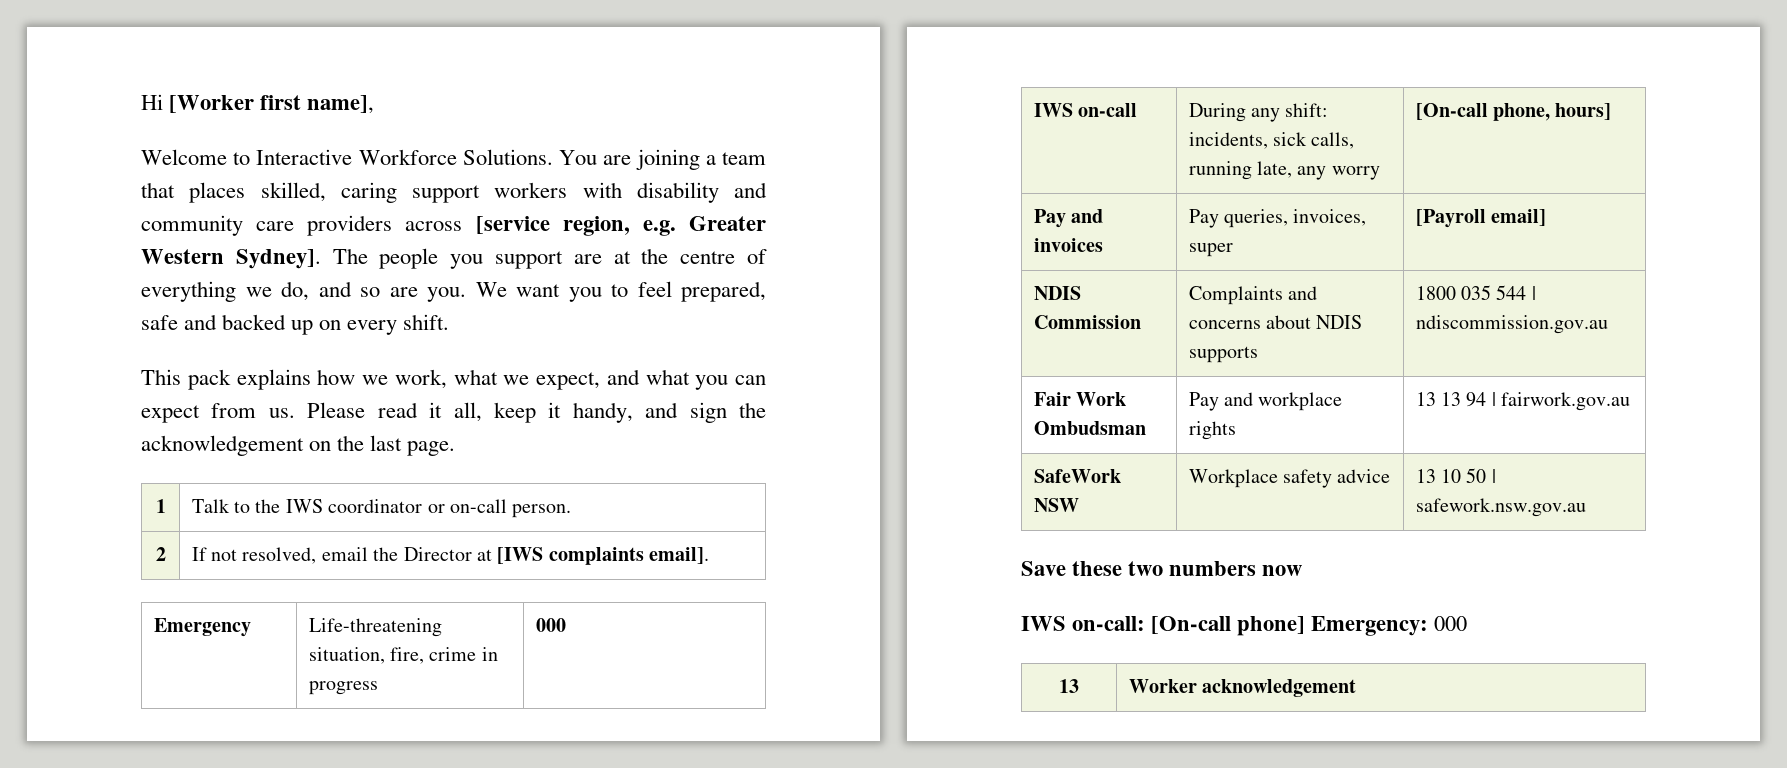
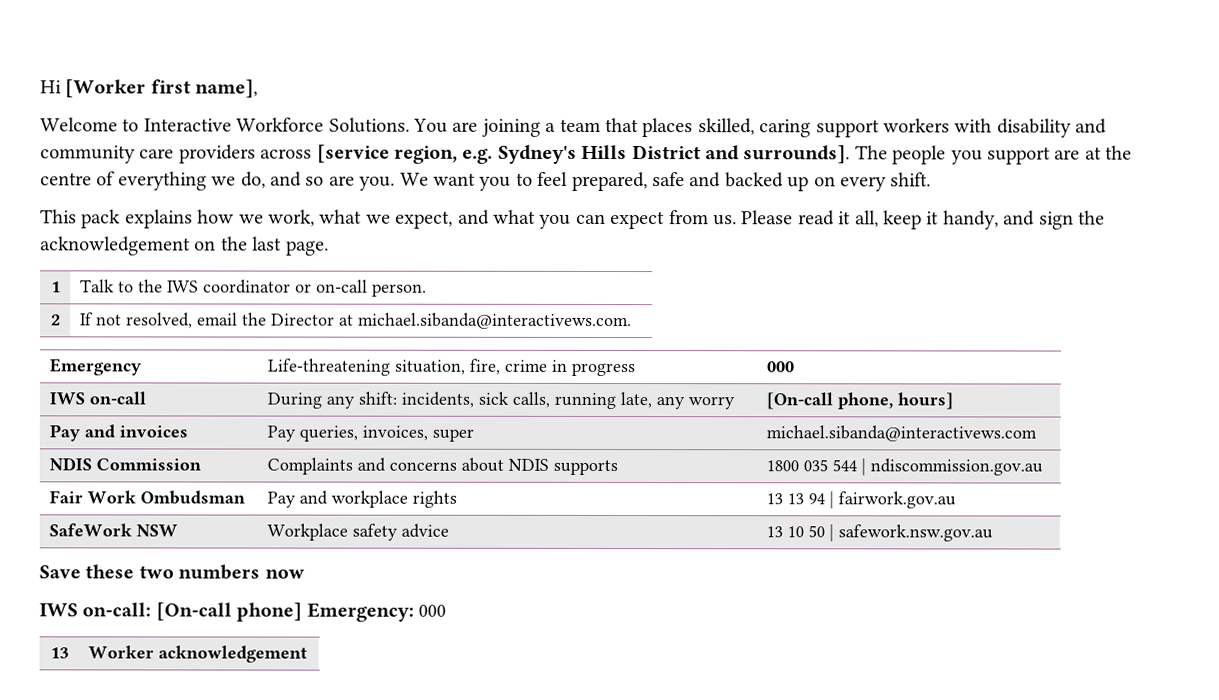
[689,216,766,231] [141,249,321,269] Greater Western Sydney]. -> [497,144,851,164] Sydney's Hills District and surrounds].
[497,547,710,565] [IWS complaints email]. -> [358,312,633,330] michael.sibanda@interactivews.com.
[1415,209,1546,228] [Payroll email] -> [766,425,1038,442] michael.sibanda@interactivews.com

